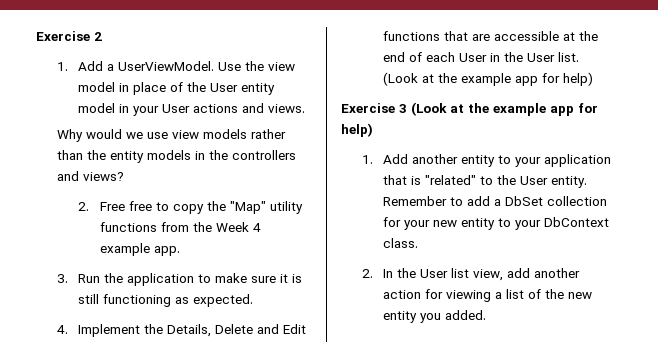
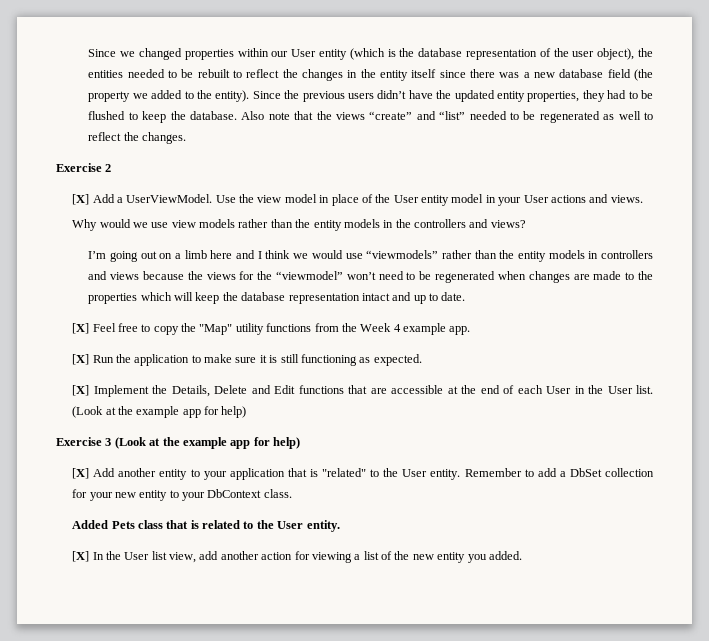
(36, 36) none -> [88,48,653,60] [88,69,654,81] [88,90,654,102] [88,111,654,123] [88,132,187,144] Since we changed properties within our User entity (which is the database representation of the user object), the entities needed to be rebuilt to reflect the changes in the entity itself since there was a new database field (the property we added to the entity). Since the previous users didn’t have the updated entity properties, they had to be flushed to keep the database. Also note that the views “create” and “list” needed to be regenerated as well to reflect the changes. //
[57,62,69,71] 1. -> [72,194,90,205] [X]
[78,202,125,211] 2. Free -> [88,250,654,262] [88,271,653,283] [88,292,466,304] [72,323,116,334] I’m going out on a limb here and I think we would use “viewmodels” rather than the entity models in controllers and views because the views for the “viewmodel” won’t need to be regenerated when changes are made to the properties which will keep the database representation intact and up to date. // [X] Feel
[57,274,69,283] 3. -> [72,354,90,365] [X]
[57,325,69,334] 4. -> [72,385,90,396] [X]
[362,155,374,164] 1. -> [72,468,90,479] [X]
[362,269,374,278] 2. -> [72,520,340,532] [72,551,90,562] Added Pets class that is related to the User entity. // [X]

